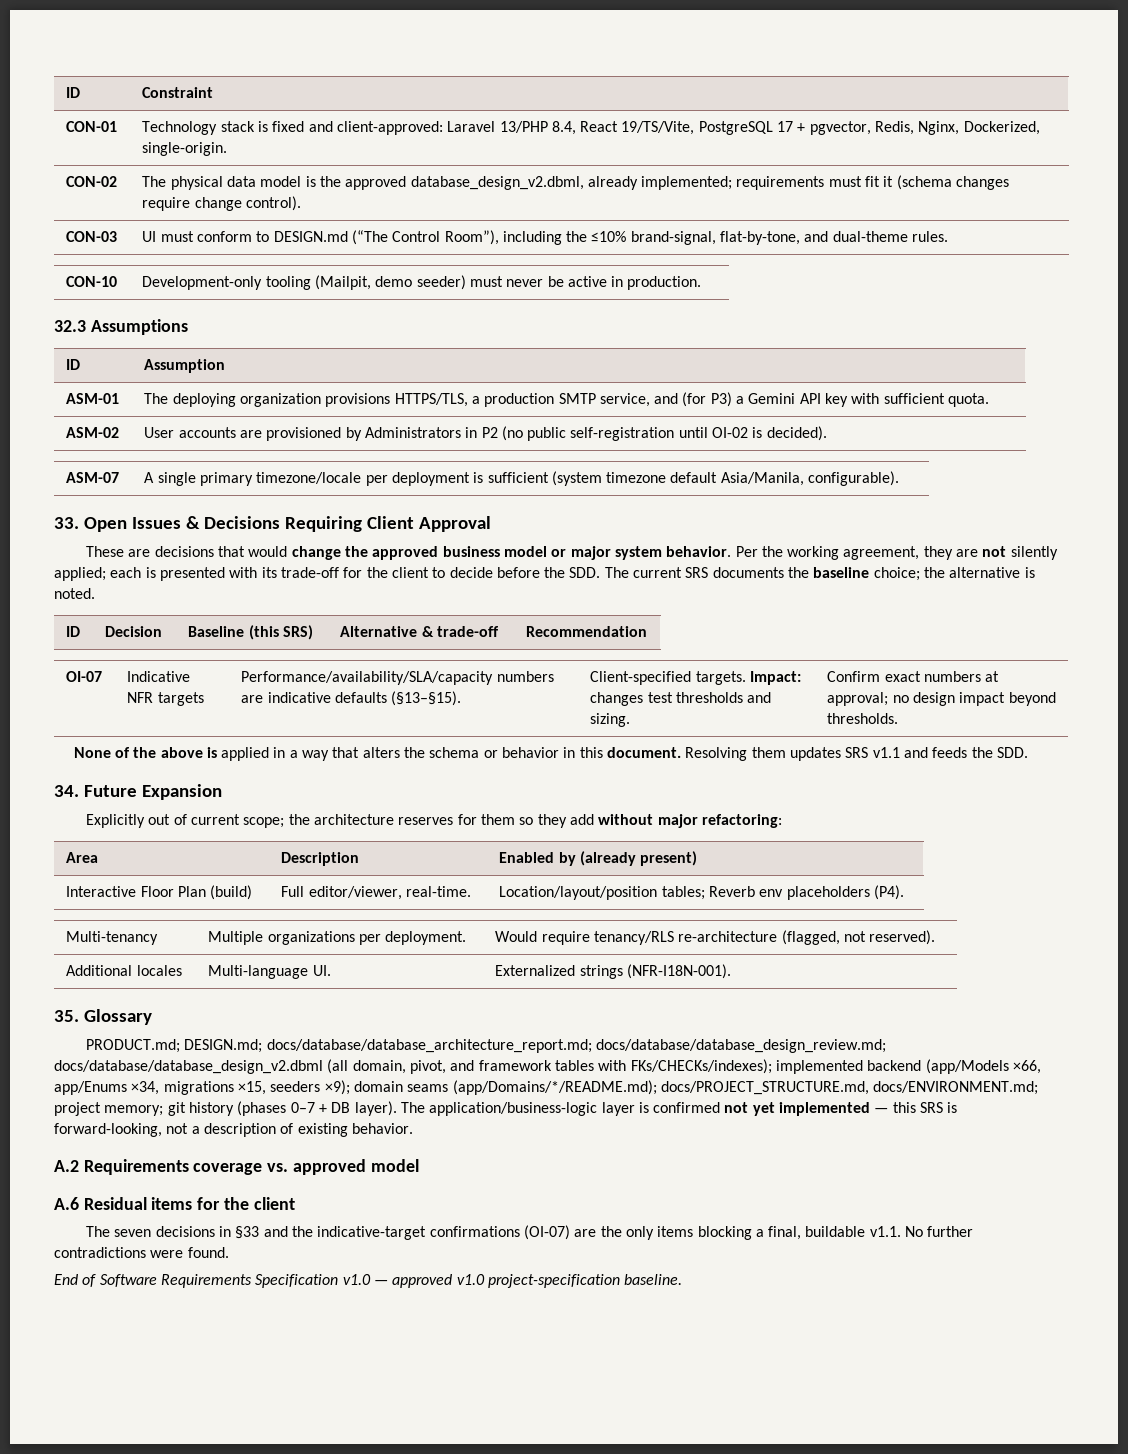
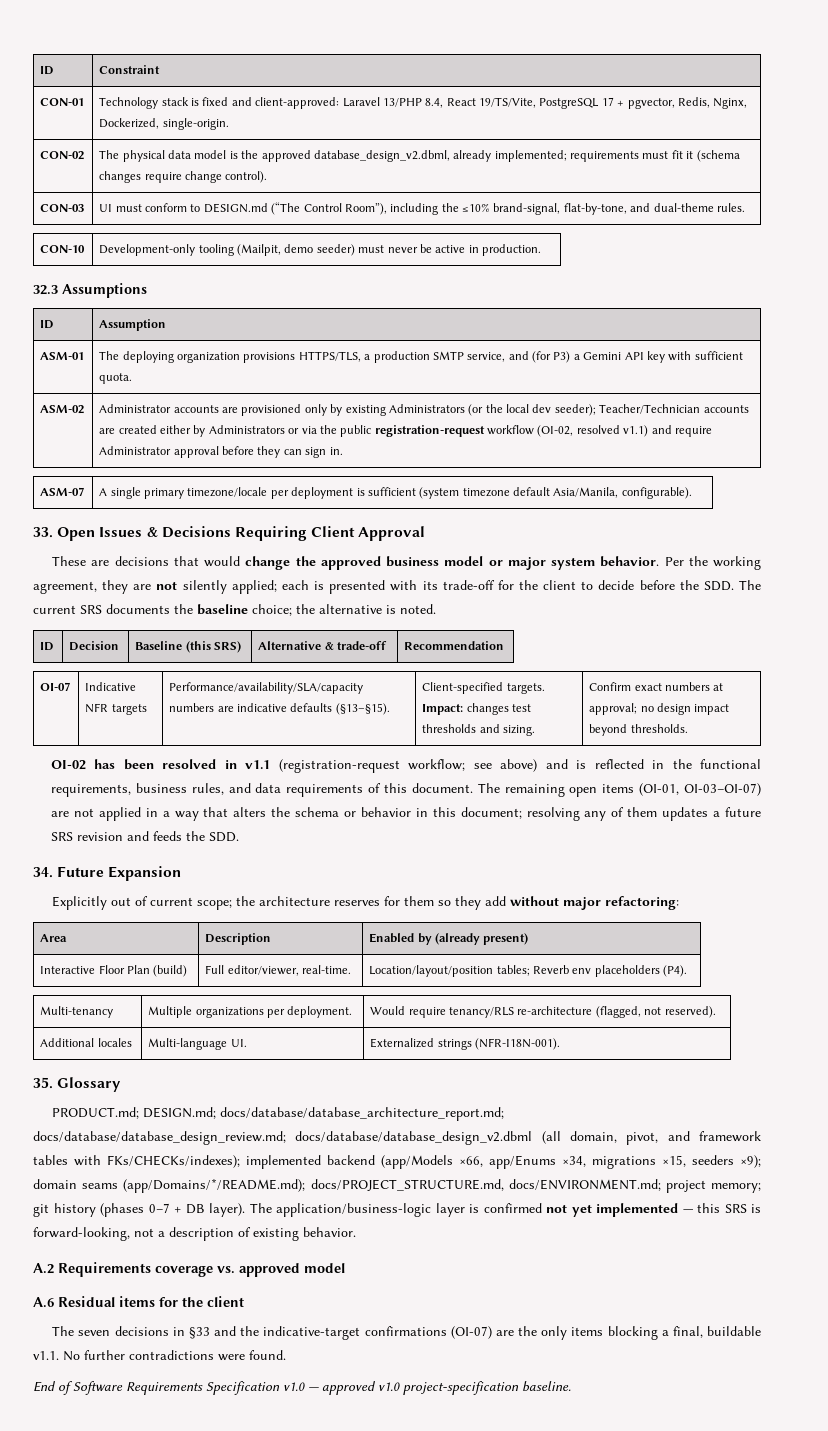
[144,427,175,438] User -> [99,404,172,413] Administrator
[345,426,827,441] by Administrators in P2 (no public self-registration until OI-02 is decided). -> [304,404,749,416] [99,425,712,437] [99,446,343,458] only by existing Administrators (or the local dev seeder); Teacher/Technician accounts are created either by Administrators or via the public registration-request workflow (OI-02, resolved v1.1) and require Administrator approval before they can sign in.
[73,747,217,758] None of the above is -> [50,759,762,773] [50,783,761,797] [50,808,94,817] OI-02 has been resolved in v1.1 (registration-request workflow; see above) and is reflected in the functional requirements, business rules, and data requirements of this document. The remaining open items (OI-01, OI-03–OI-07) are not
[606,747,900,761] document. Resolving them updates SRS v1.1 -> [460,807,761,821] [50,832,123,841] document; resolving any of them updates a future SRS revision

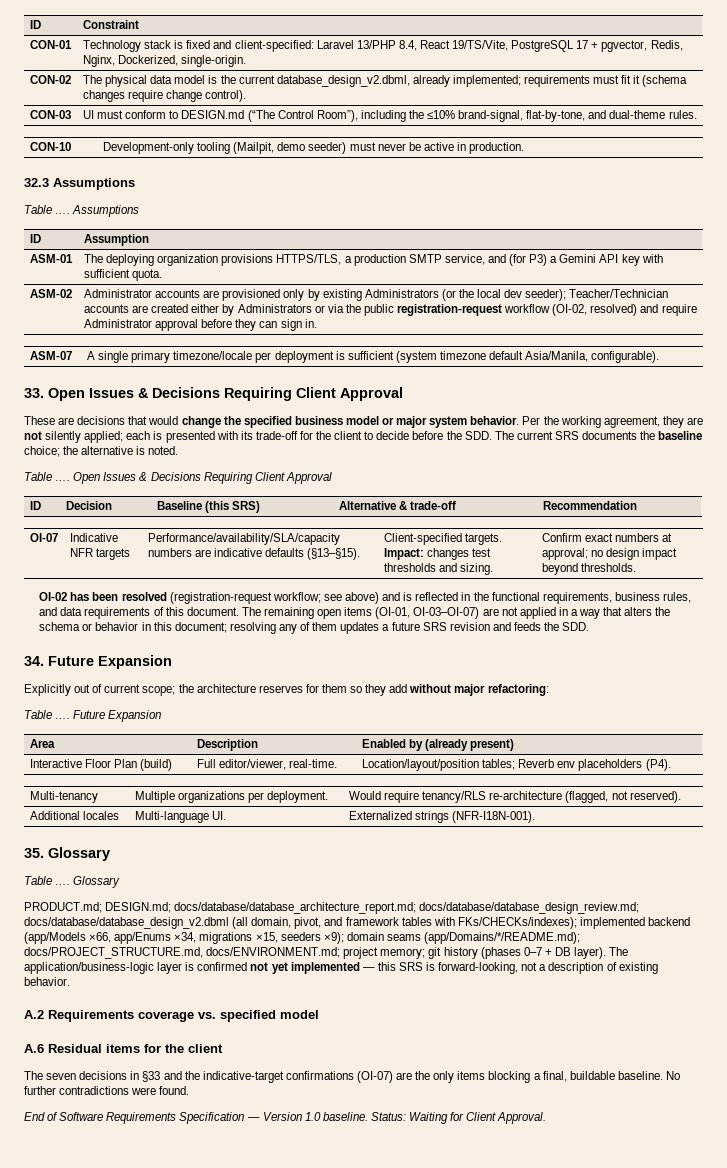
[255,97,340,109] client-approved: -> [234,40,314,52] client-specified:
[261,150,311,162] approved -> [238,75,275,84] current
(147, 290) none -> [24,205,140,217] // Table …. Assumptions
[576,425,649,437] resolved v1.1) -> [590,304,638,316] resolved)
[320,556,381,570] approved -> [243,416,292,428] specified
(436, 609) none -> [24,472,332,484] // Table …. Open Issues & Decisions Requiring Client Approval
[224,760,271,769] in v1.1 -> (167, 596) none
(680, 903) none -> [24,710,162,722] // Table …. Future Expansion
(122, 1084) none -> [24,876,121,888] // Table …. Glossary
[239,1263,300,1277] approved -> [220,1010,276,1022] specified
[33,1351,59,1360] v1.1. -> [617,1071,663,1080] baseline.
[283,1381,571,1395] v1.0 — approved v1.0 project-specification baseline. -> [246,1112,547,1124] — Version 1.0 baseline. Status: Waiting for Client Approval.

